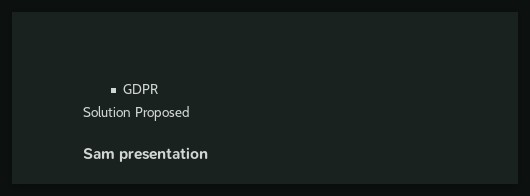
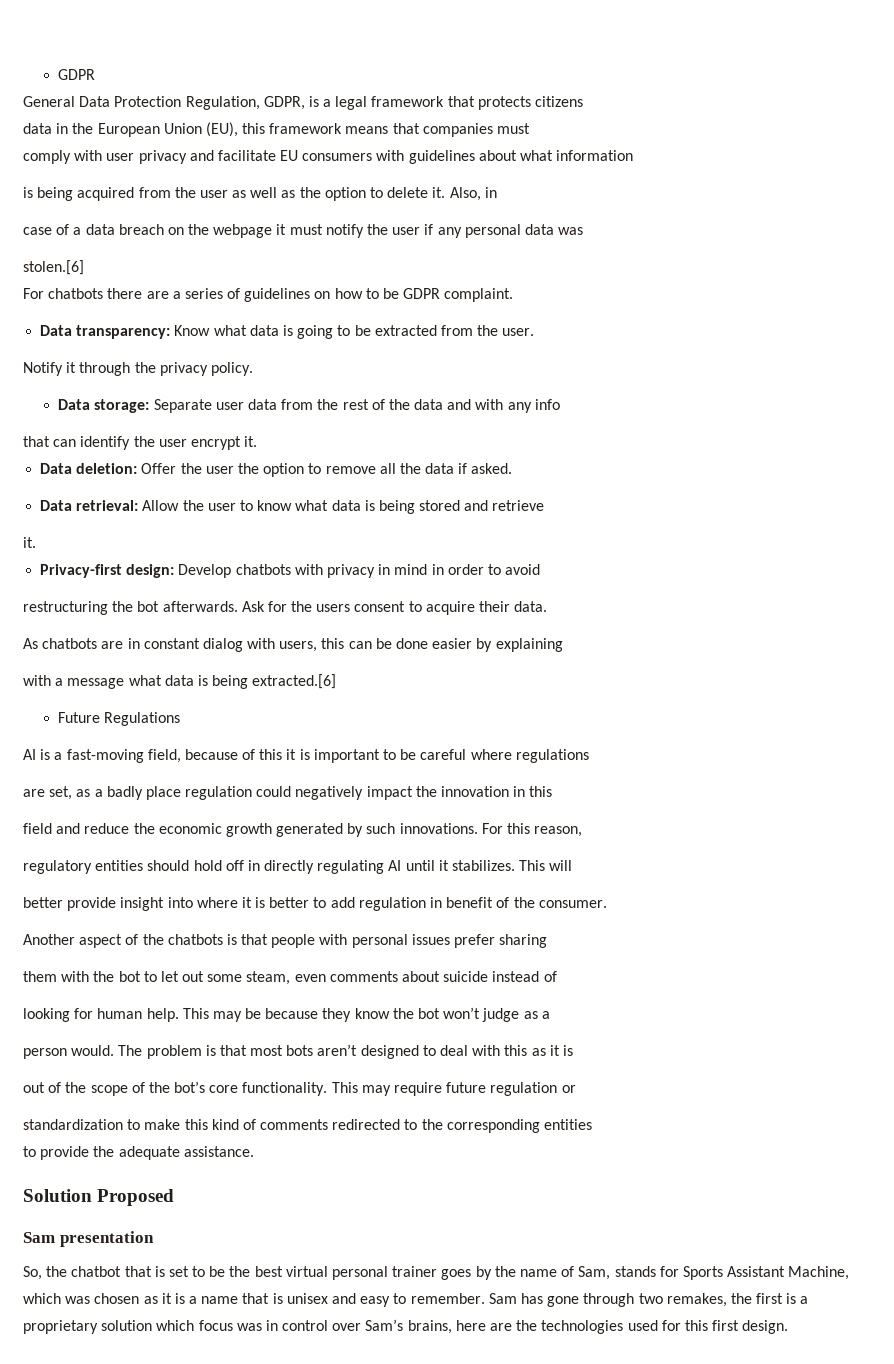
[83,106,190,121] [83,147,209,162] Solution Proposed // Sam presentation -> [23,96,584,110] [23,122,531,137] [23,150,634,164] [23,187,497,201] [23,224,584,238] [23,260,84,275] [23,288,514,302] [40,325,535,339] [23,362,253,376] [58,399,560,413] [23,436,258,450] [40,463,513,477] [40,500,545,514] [23,537,36,548] [40,564,541,578] [23,601,548,615] [23,638,563,652] [23,674,337,689] [58,712,181,726] [23,749,589,763] [23,786,553,800] [23,823,583,837] [23,860,573,874] [23,897,607,911] [23,934,548,948] [23,971,557,985] [23,1007,550,1022] [23,1044,573,1059] [23,1081,576,1096] [23,1119,593,1133] [23,1146,254,1160] [23,1189,175,1206] [23,1231,154,1247] [23,1266,850,1280] [23,1293,809,1307] [23,1319,789,1334] General Data Protection Regulation, GDPR, is a legal framework that protects citizens // data in the European Union (EU), this framework means that companies must // comply with user privacy and facilitate EU consumers with guidelines about what information // is being acquired from the user as well as the option to delete it. Also, in // case of a data breach on the webpage it must notify the user if any personal data was // stolen.[6] // For chatbots there are a series of guidelines on how to be GDPR complaint. // Data transparency: Know what data is going to be extracted from the user. // Notify it through the privacy policy. // Data storage: Separate user data from the rest of the data and with any info // that can identify the user encrypt it. // Data deletion: Offer the user the option to remove all the data if asked. // Data retrieval: Allow the user to know what data is being stored and retrieve // it. // Privacy-first design: Develop chatbots with privacy in mind in order to avoid // restructuring the bot afterwards. Ask for the users consent to acquire their data. // As chatbots are in constant dialog with users, this can be done easier by explaining // with a message what data is being extracted.[6] // Future Regulations // AI is a fast-moving field, because of this it is important to be careful where regulations // are set, as a badly place regulation could negatively impact the innovation in this // field and reduce the economic growth generated by such innovations. For this reason, // regulatory entities should hold off in directly regulating AI until it stabilizes. This will // better provide insight into where it is better to add regulation in benefit of the consumer. // Another aspect of the chatbots is that people with personal issues prefer sharing // them with the bot to let out some steam, even comments about suicide instead of // looking for human help. This may be because they know the bot won’t judge as a // person would. The problem is that most bots aren’t designed to deal with this as it is // out of the scope of the bot’s core functionality. This may require future regulation or // standardization to make this kind of comments redirected to the corresponding entities // to provide the adequate assistance. // Solution Proposed // Sam presentation // So, the chatbot that is set to be the best virtual personal trainer goes by the name of Sam, stands for Sports Assistant Machine, which was chosen as it is a name that is unisex and easy to remember. Sam has gone through two remakes, the first is a proprietary solution which focus was in control over Sam’s brains, here are the technologies used for this first design.

